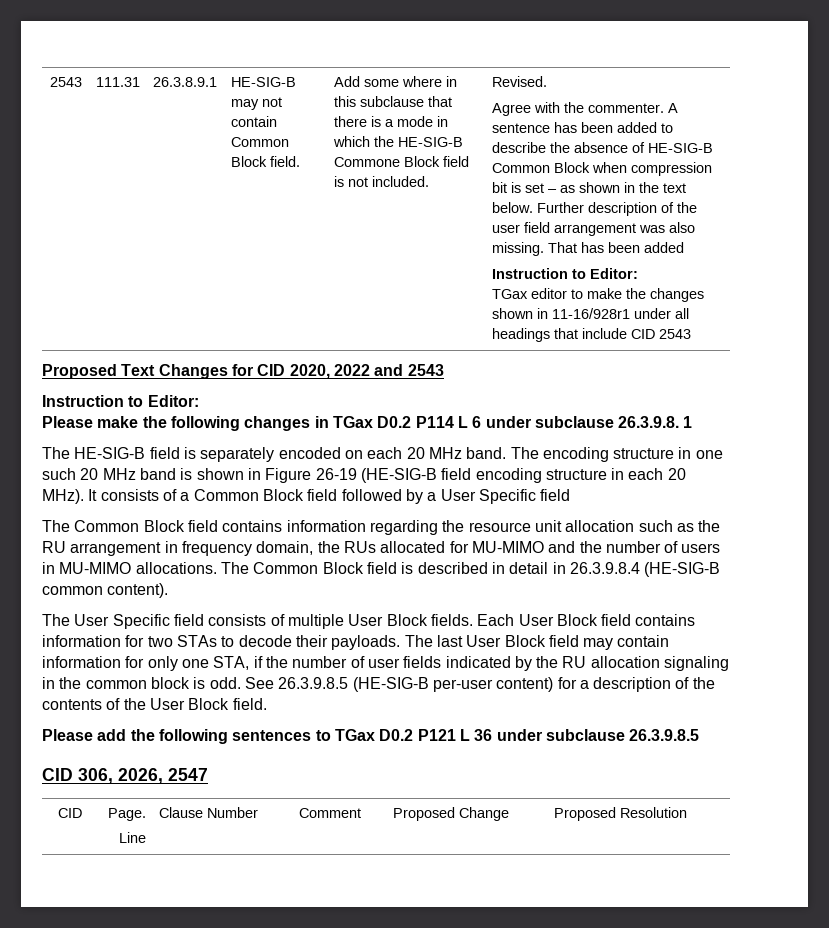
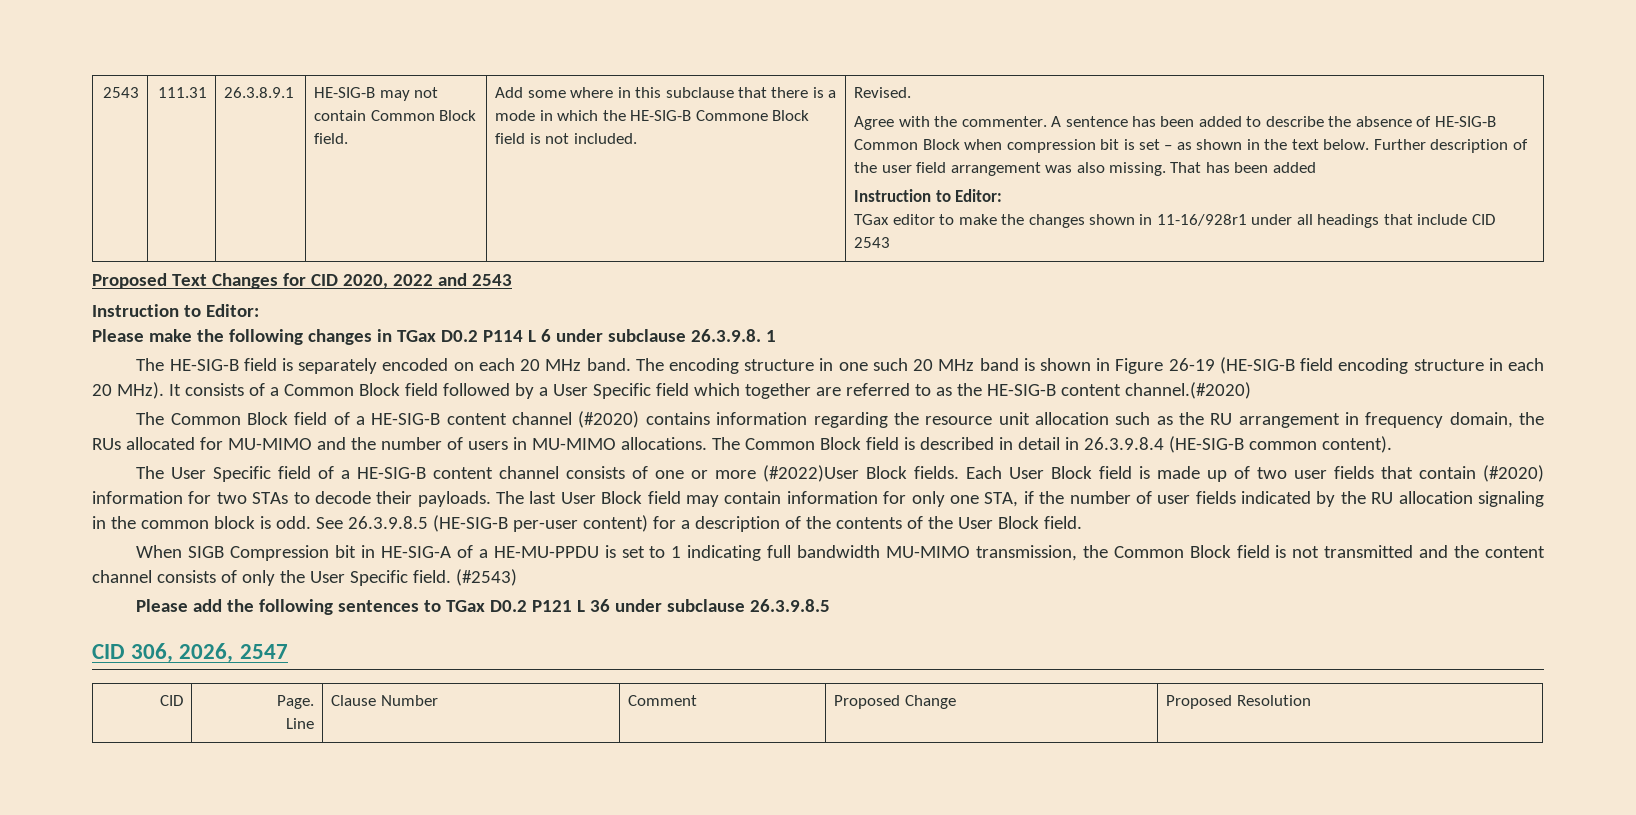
[42,520,218,532] // The Common Block field -> [693,382,1251,399] [136,411,640,428] which together are referred to as the HE-SIG-B content channel.(#2020) // The Common Block field of a HE-SIG-B content channel (#2020)
[208,614,384,629] consists of multiple User -> [318,465,860,482] of a HE-SIG-B content channel consists of one or more (#2022)User
[635,614,696,626] contains -> [1139,465,1545,482] is made up of two user fields that contain (#2020)
(267, 704) none -> [136,545,1545,561] [92,569,517,586] // When SIGB Compression bit in HE-SIG-A of a HE-MU-PPDU is set to 1 indicating full bandwidth MU-MIMO transmission, the Common Block field is not transmitted and the content channel consists of only the User Specific field. (#2543)

